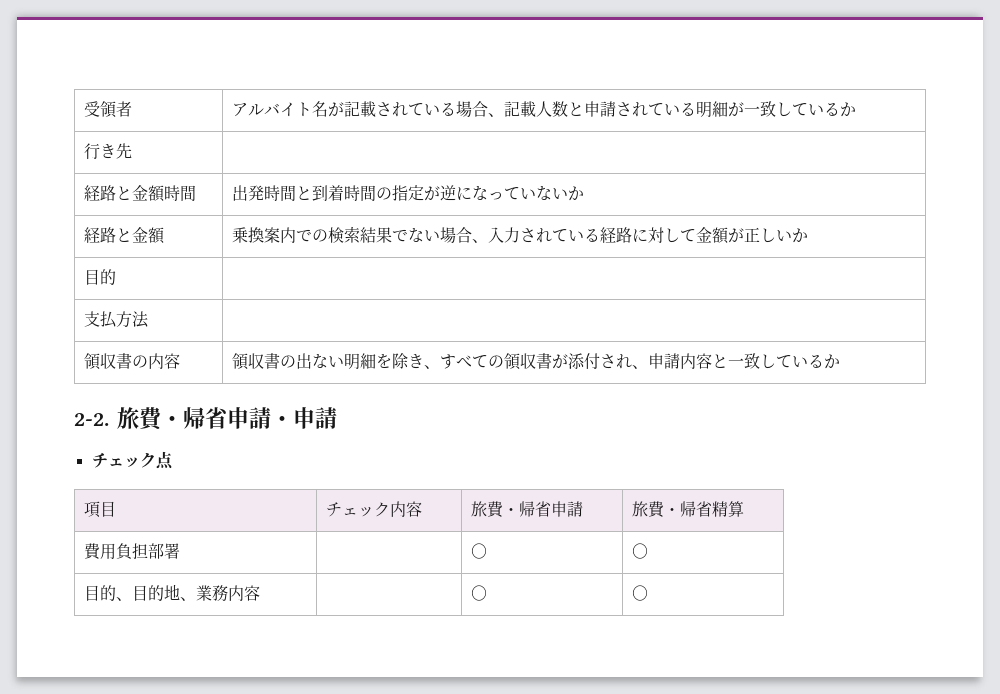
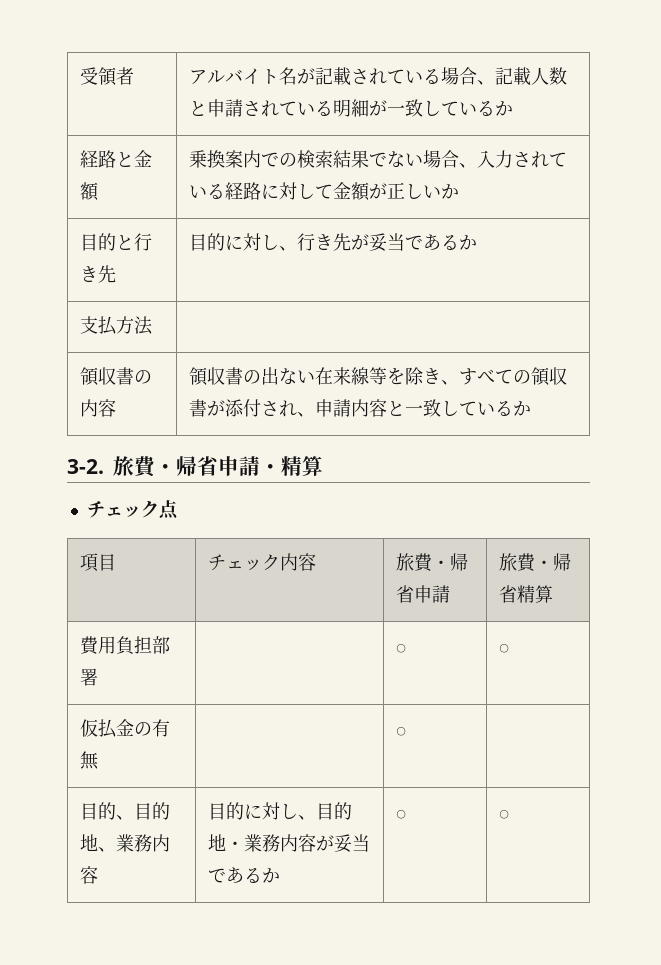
[84,143,133,160] [84,185,197,202] [232,185,585,201] // 行き先 | // 経路と金額時間 | 出発時間と到着時間の指定が逆になっていないか -> (513, 108) none
(117, 277) | -> [115,233,152,251] [79,265,116,283] [188,233,477,252] と行き先 | 目的に対し、行き先が妥当であるか
[344,353,377,370] 明細 -> [314,367,387,385] 在来線等
[74,413,109,426] 2-2. -> [67,459,104,474] 3-2.
[293,407,337,429] 申請 -> [281,456,323,476] 精算
(649, 551) none -> [79,719,170,738] [79,751,99,770] [395,727,406,736] // 仮払金の有無 | | ○ |
(261, 593) none -> [207,802,352,820] [207,834,370,853] [207,867,280,883] 目的に対し、目的地・業務内容が妥当であるか

